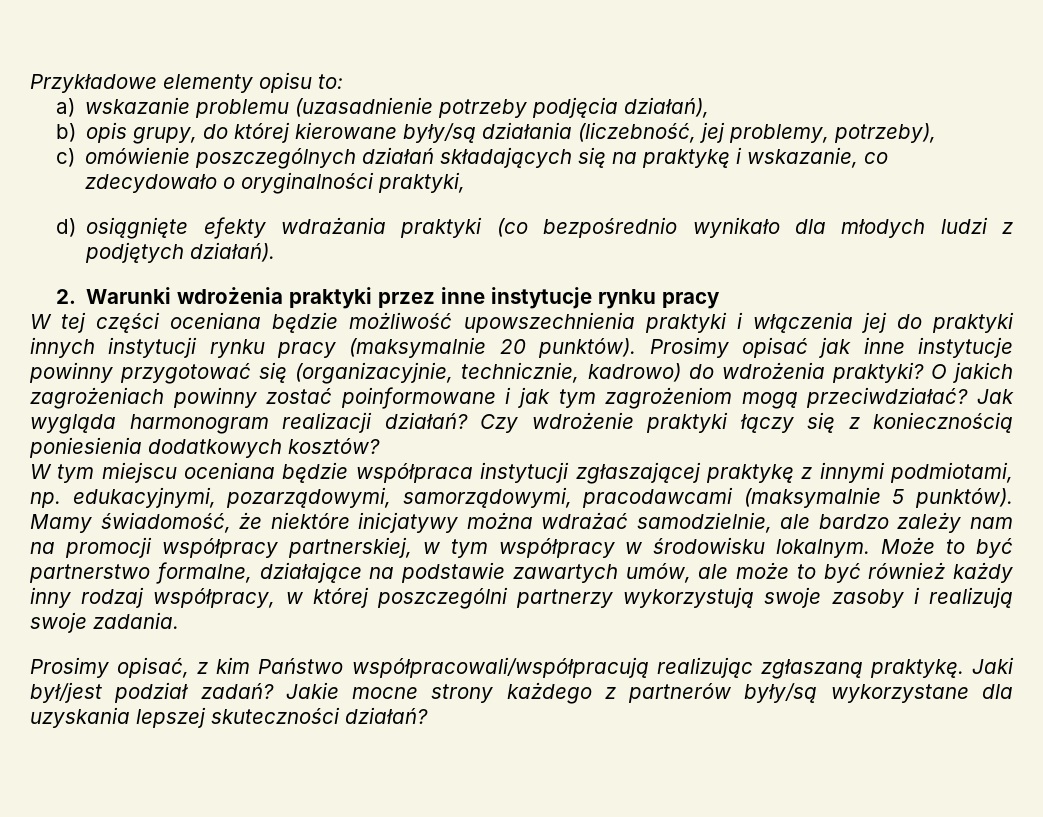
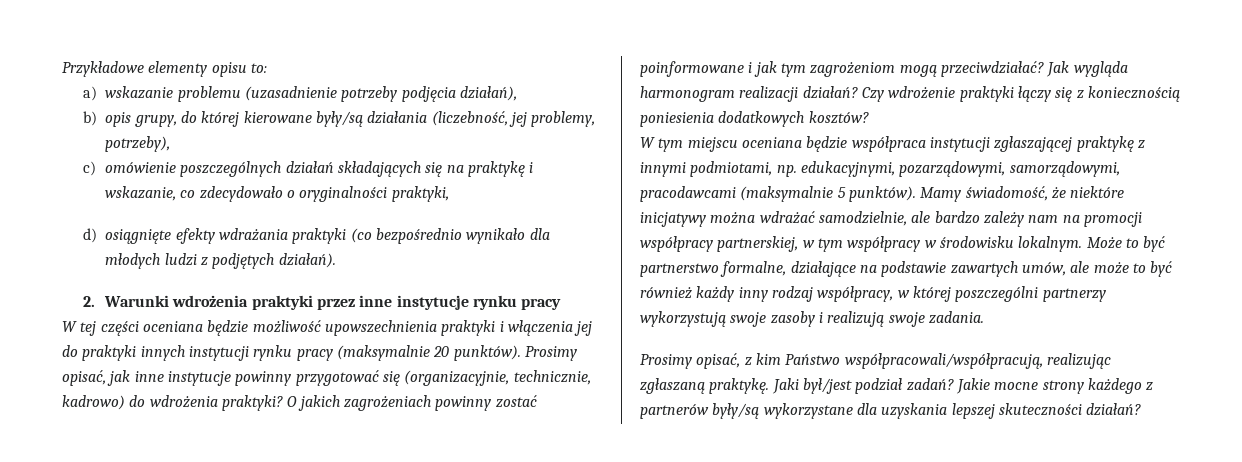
[741,337,808,358] opisać -> [62,370,106,386] opisać,
[351,657,649,678] współpracowali/współpracują -> [844,353,1043,369] współpracowali/współpracują,

